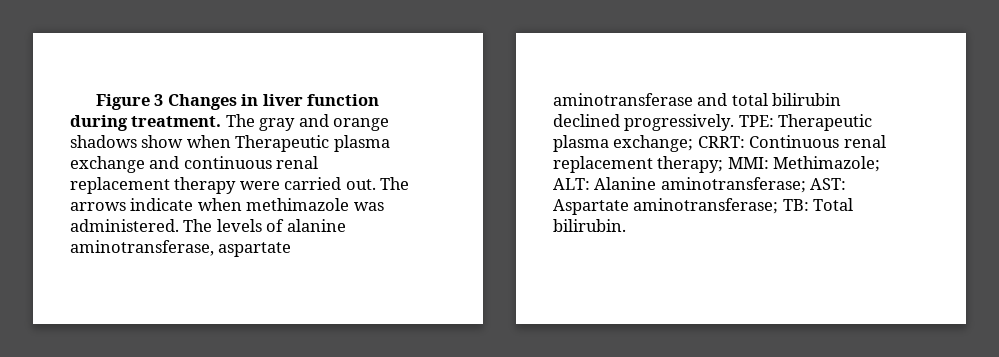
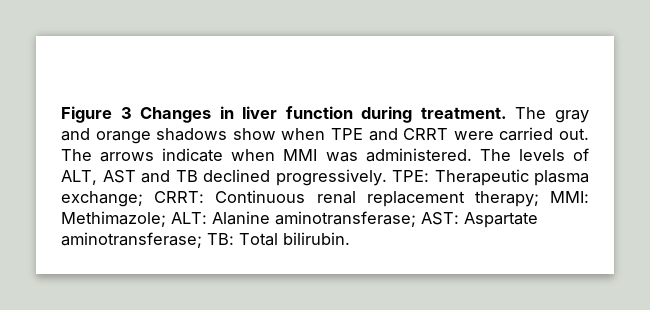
[235,135,390,152] [70,156,319,173] [70,177,237,194] Therapeutic plasma exchange and continuous renal replacement therapy -> [331,128,449,141] TPE and CRRT
[246,198,350,211] methimazole -> [283,149,318,161] MMI
[286,219,346,232] [70,240,292,257] [553,93,842,106] alanine aminotransferase, aspartate aminotransferase and total bilirubin -> [61,170,198,185] ALT, AST and TB

